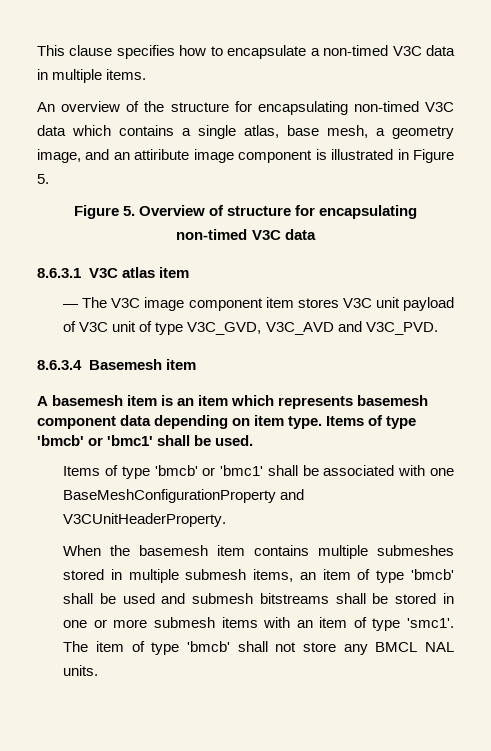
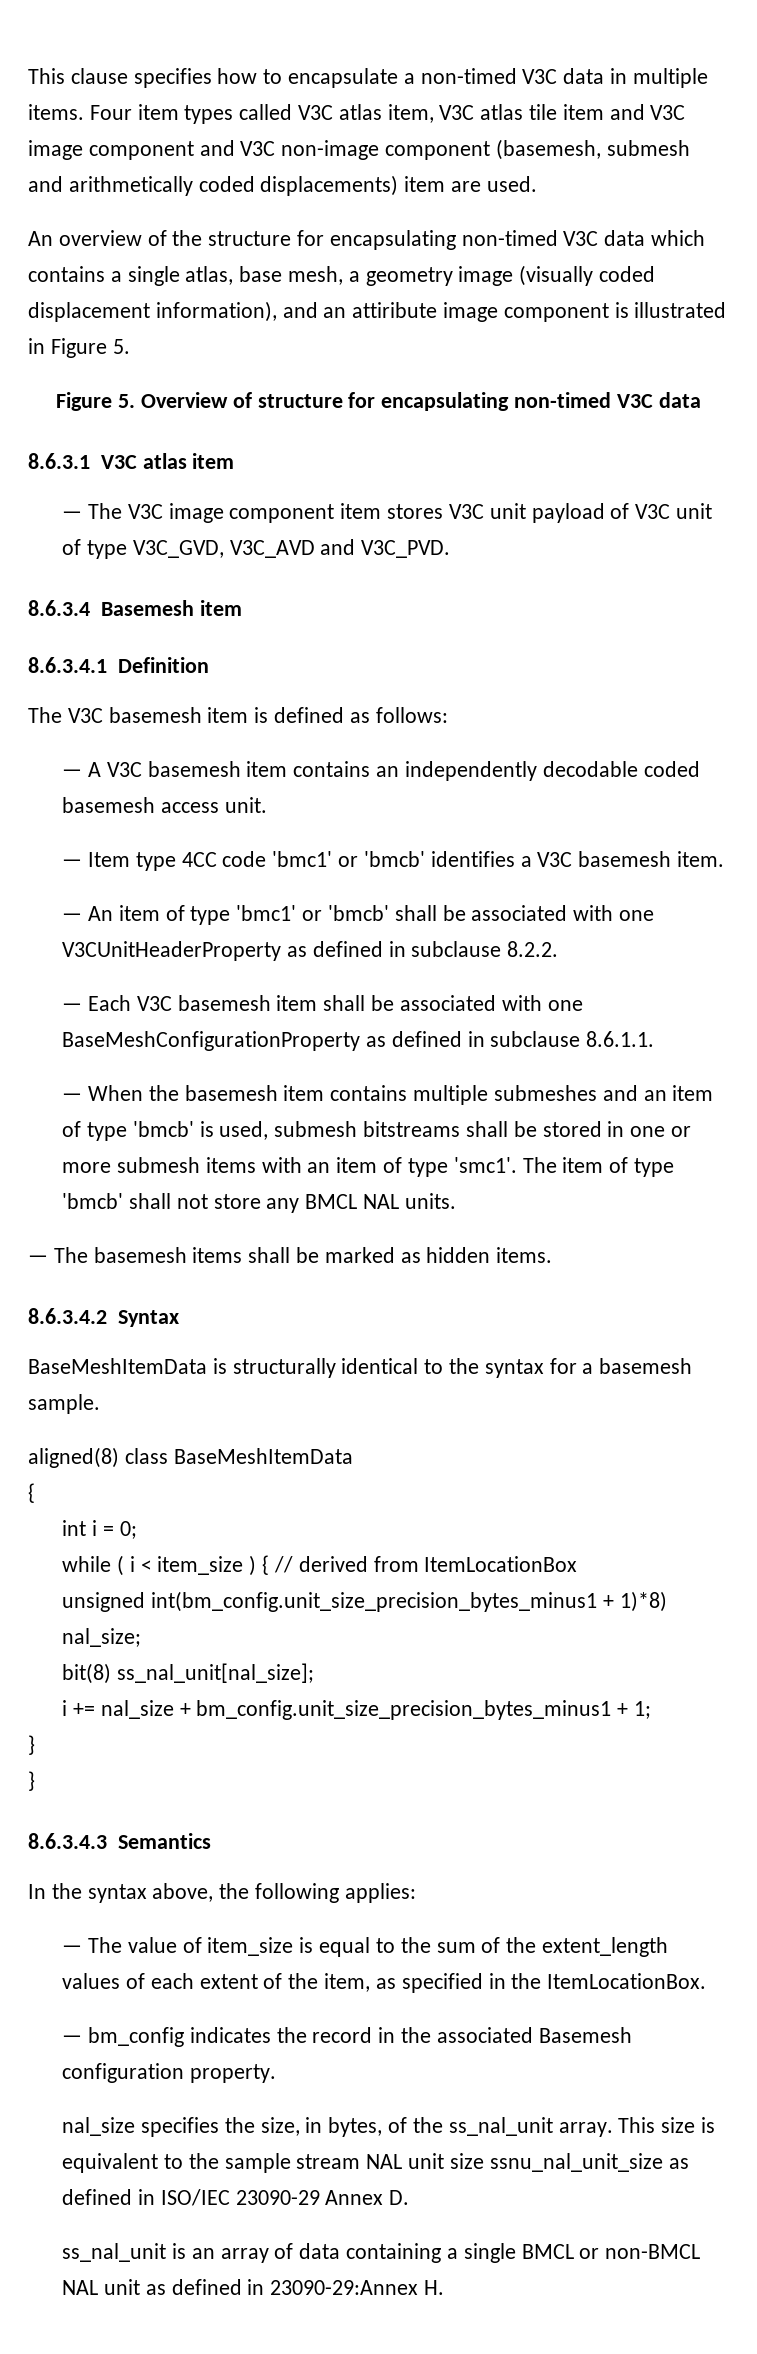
(147, 74) none -> [89,104,686,124] [28,139,690,160] [28,175,537,196] Four item types called V3C atlas item, V3C atlas tile item and V3C image component and V3C non-image component (basemesh, submesh and arithmetically coded displacements) item are used.
[37,149,81,163] image, -> [458,265,656,286] [28,301,277,322] image (visually coded displacement information),
[37,395,429,409] [37,415,417,429] [37,435,254,446] [63,465,264,479] A basemesh item is an item which represents basemesh component data depending on item type. Items of type 'bmcb' or 'bmc1' shall be used. // Items of type 'bmcb' or 'bmc1' -> [28,657,209,673] [28,707,448,723] [62,761,700,781] [62,797,267,813] [62,851,724,871] [62,905,654,925] [62,941,559,961] [62,995,318,1011] 8.6.3.4.1 Definition // The V3C basemesh item is defined as follows: // — A V3C basemesh item contains an independently decodable coded basemesh access unit. // — Item type 4CC code 'bmc1' or 'bmcb' identifies a V3C basemesh item. // — An item of type 'bmc1' or 'bmcb' shall be associated with one V3CUnitHeaderProperty as defined in subclause 8.2.2. // — Each V3C basemesh item
[280,489,305,500] [63,513,227,527] and V3CUnitHeaderProperty. // -> [366,1031,655,1047] [62,1093,83,1101] as defined in subclause 8.6.1.1. // —
[63,569,294,583] stored in multiple submesh items, -> [602,1085,638,1101] and
[63,593,186,604] shall be used and -> [199,1121,269,1140] is used,
(99, 670) none -> [28,1247,553,1263] [28,1308,179,1327] [28,1358,693,1378] [28,1394,100,1414] [28,1447,353,1468] [28,1483,35,1503] [62,1520,137,1539] [62,1555,578,1576] [62,1591,667,1612] [62,1628,142,1647] [62,1663,315,1684] [62,1700,652,1720] [28,1735,35,1755] [28,1771,35,1791] [28,1833,211,1849] [28,1883,416,1903] [62,1937,668,1957] [62,1973,707,1993] [62,2027,632,2047] [62,2063,277,2083] [62,2117,715,2137] [62,2153,689,2173] [62,2189,410,2206] [62,2243,701,2263] [62,2279,445,2295] // — The basemesh items shall be marked as hidden items. // 8.6.3.4.2 Syntax // BaseMeshItemData is structurally identical to the syntax for a basemesh sample. // aligned(8) class BaseMeshItemData // { // int i = 0; // while ( i < item_size ) { // derived from ItemLocationBox // unsigned int(bm_config.unit_size_precision_bytes_minus1 + 1)*8) nal_size; // bit(8) ss_nal_unit[nal_size]; // i += nal_size + bm_config.unit_size_precision_bytes_minus1 + 1; // } // } // 8.6.3.4.3 Semantics // In the syntax above, the following applies: // — The value of item_size is equal to the sum of the extent_length values of each extent of the item, as specified in the ItemLocationBox. // — bm_config indicates the record in the associated Basemesh configuration property. // nal_size specifies the size, in bytes, of the ss_nal_unit array. This size is equivalent to the sample stream NAL unit size ssnu_nal_unit_size as defined in ISO/IEC 23090-29 Annex D. // ss_nal_unit is an array of data containing a single BMCL or non-BMCL NAL unit as defined in 23090-29:Annex H.

